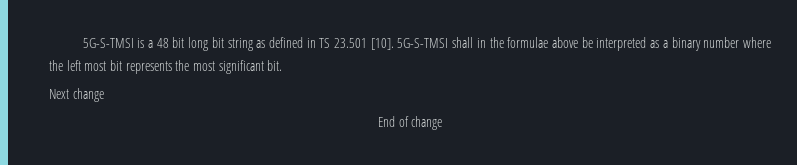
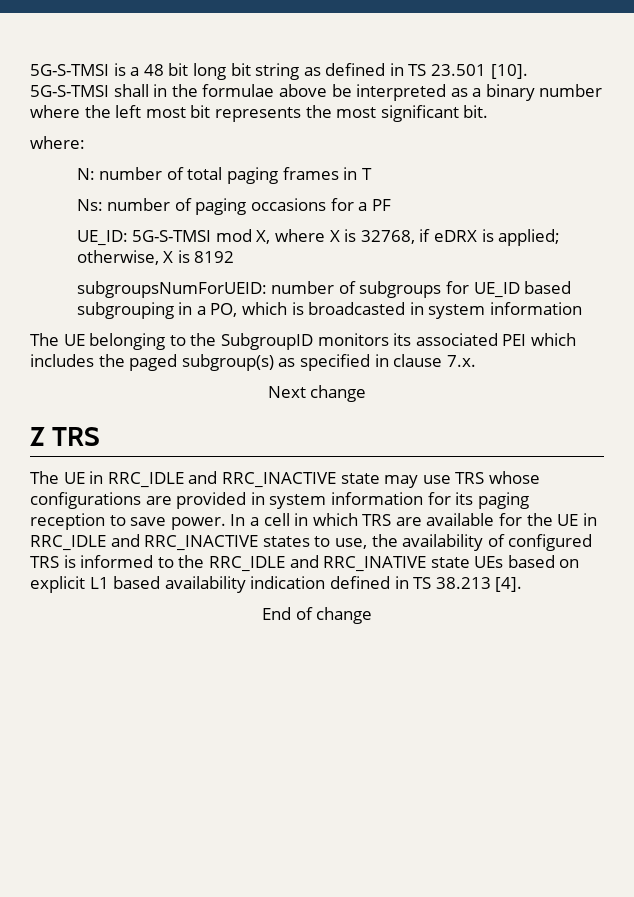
[49,88,104,102] Next change -> [30,136,85,149] [76,167,372,184] [76,198,391,215] [76,229,561,246] [76,250,235,265] [76,281,572,298] [76,302,583,319] [30,333,576,350] [30,354,476,371] [267,385,367,402] [30,427,101,446] [30,471,540,488] [30,492,529,509] [30,513,597,530] [30,534,593,551] [30,555,580,572] [30,576,523,593] where: // N: number of total paging frames in T // Ns: number of paging occasions for a PF // UE_ID: 5G-S-TMSI mod X, where X is 32768, if eDRX is applied; otherwise, X is 8192 // subgroupsNumForUEID: number of subgroups for UE_ID based subgrouping in a PO, which is broadcasted in system information // The UE belonging to the SubgroupID monitors its associated PEI which includes the paged subgroup(s) as specified in clause 7.x. // Next change // Z TRS // The UE in RRC_IDLE and RRC_INACTIVE state may use TRS whose configurations are provided in system information for its paging reception to save power. In a cell in which TRS are available for the UE in RRC_IDLE and RRC_INACTIVE states to use, the availability of configured TRS is informed to the RRC_IDLE and RRC_INATIVE state UEs based on explicit L1 based availability indication defined in TS 38.213 [4].

